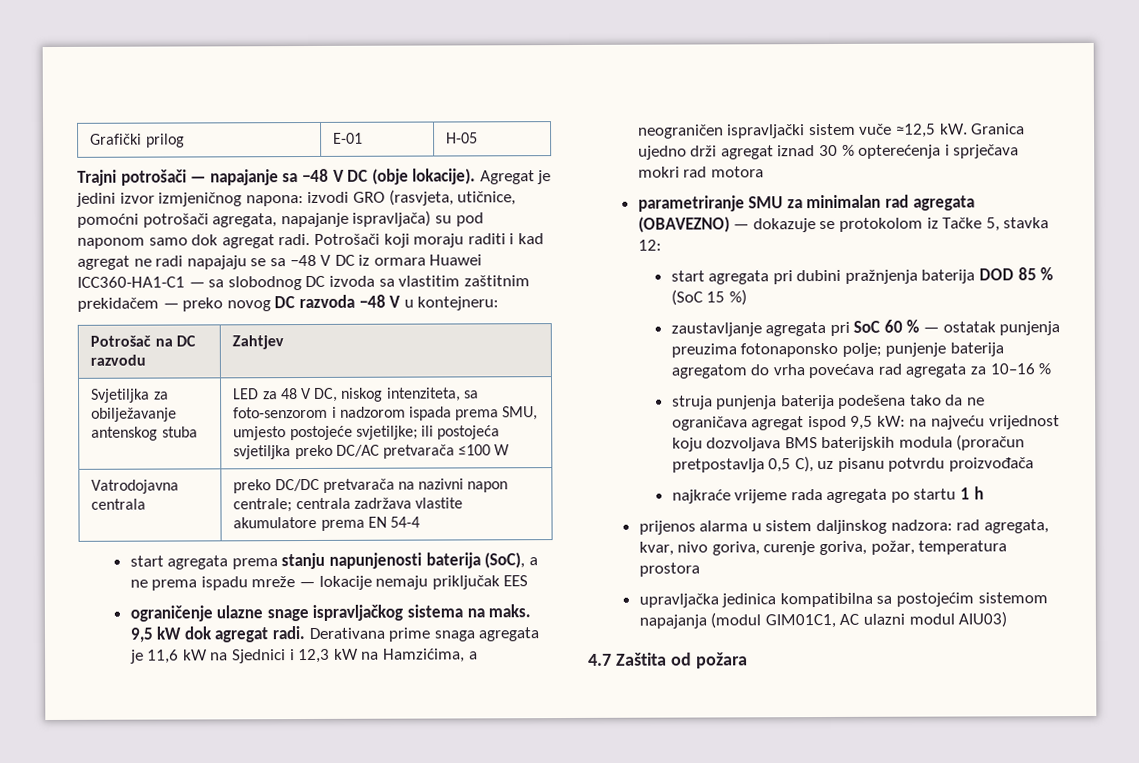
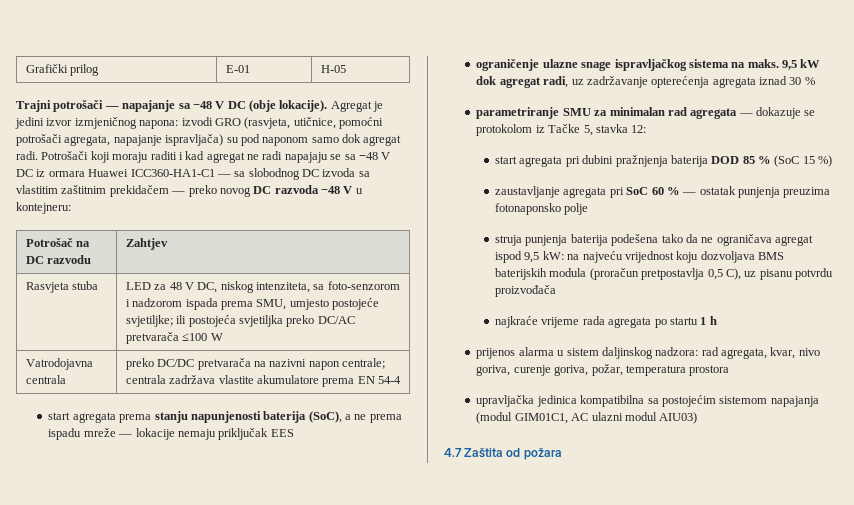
[91,388,169,403] [91,407,178,422] [91,426,159,441] Svjetiljka za obilježavanje antenskog -> [25,282,69,293] Rasvjeta
[271,626,540,642] [129,648,478,664] [637,123,1026,139] [637,144,1020,160] [637,166,764,178] radi. Derativana prime snaga agregata je 11,6 kW na Sjednici i 12,3 kW na Hamzićima, a neograničen ispravljački sistem vuče ≈12,5 kW. Granica ujedno drži agregat iznad 30 % opterećenja i sprječava mokri rad motora -> [543,76,815,88] radi, uz zadržavanje opterećenja agregata iznad 30 %
[637,216,730,233] (OBAVEZNO) -> (738, 113) none
[841,342,1004,357] [670,363,1052,379] polje; punjenje baterija agregatom do vrha povećava rad agregata za 10–16 % -> [564,203,589,215] polje

